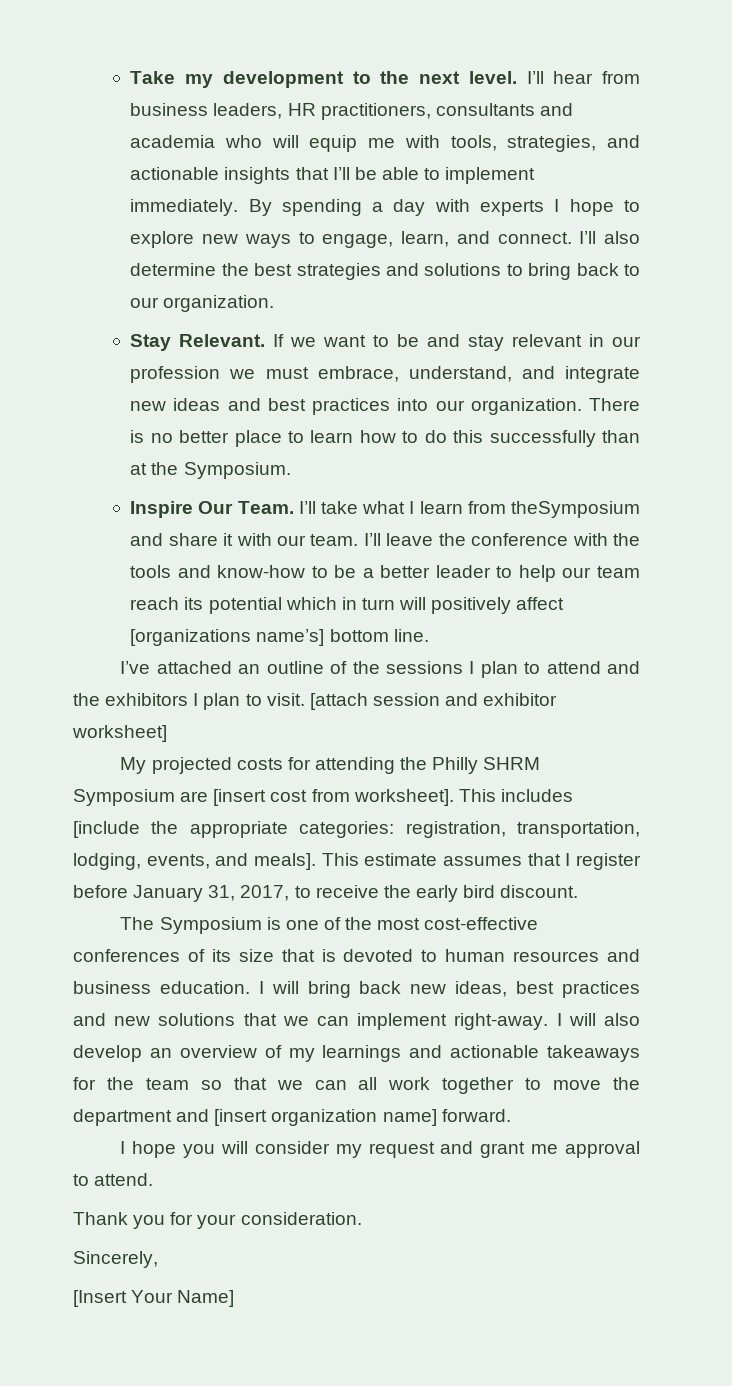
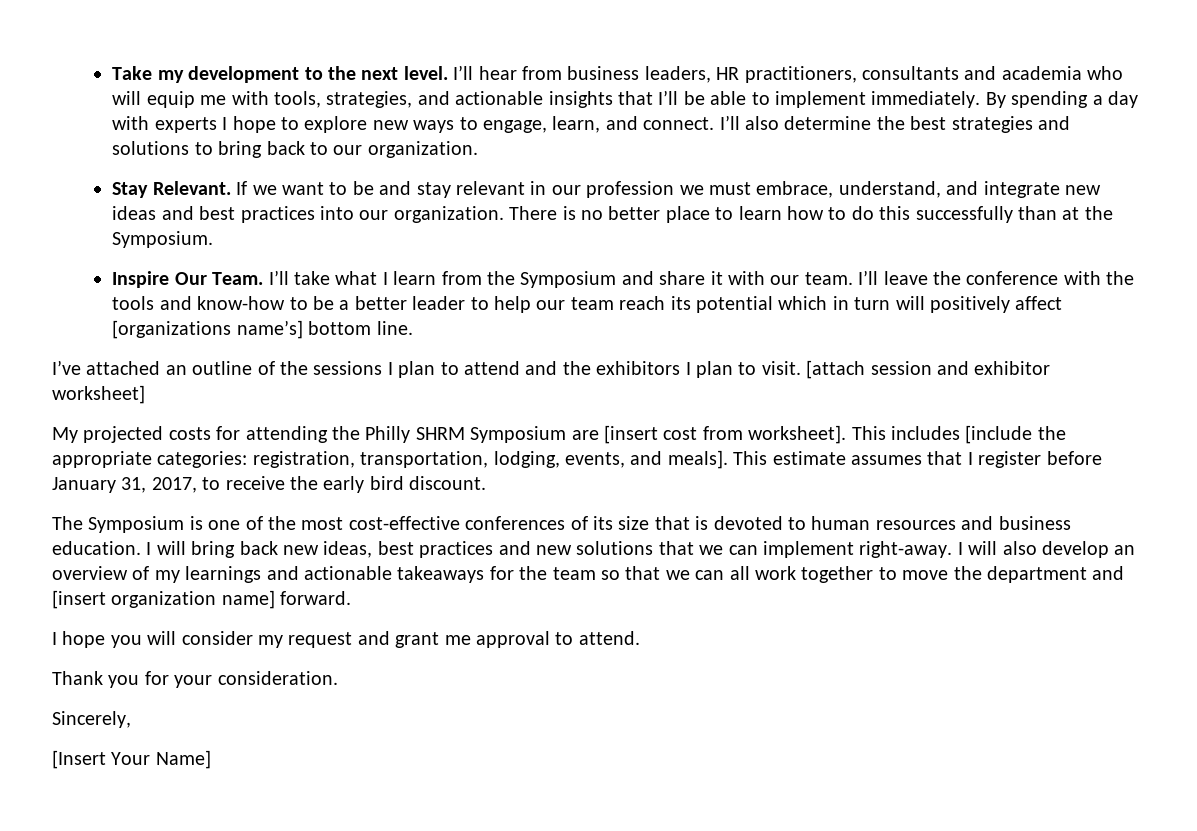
[511,501,640,518] theSymposium -> [486,271,617,288] the Symposium

